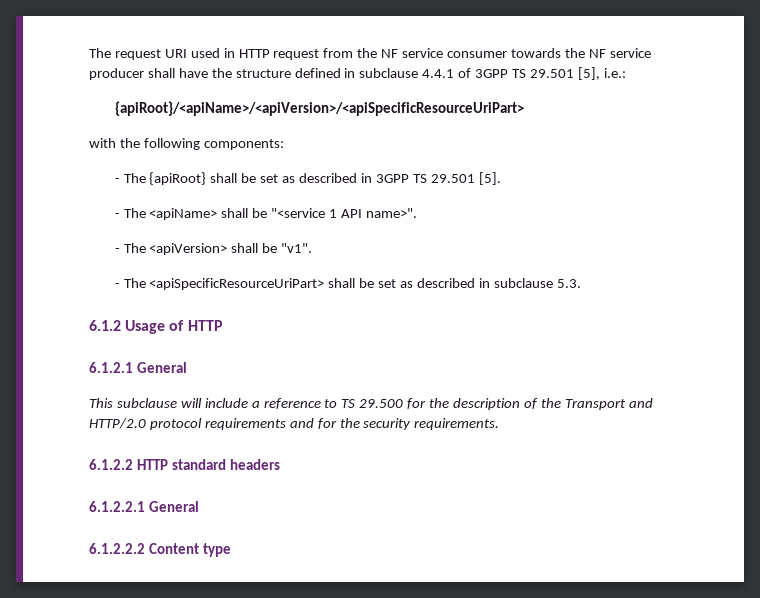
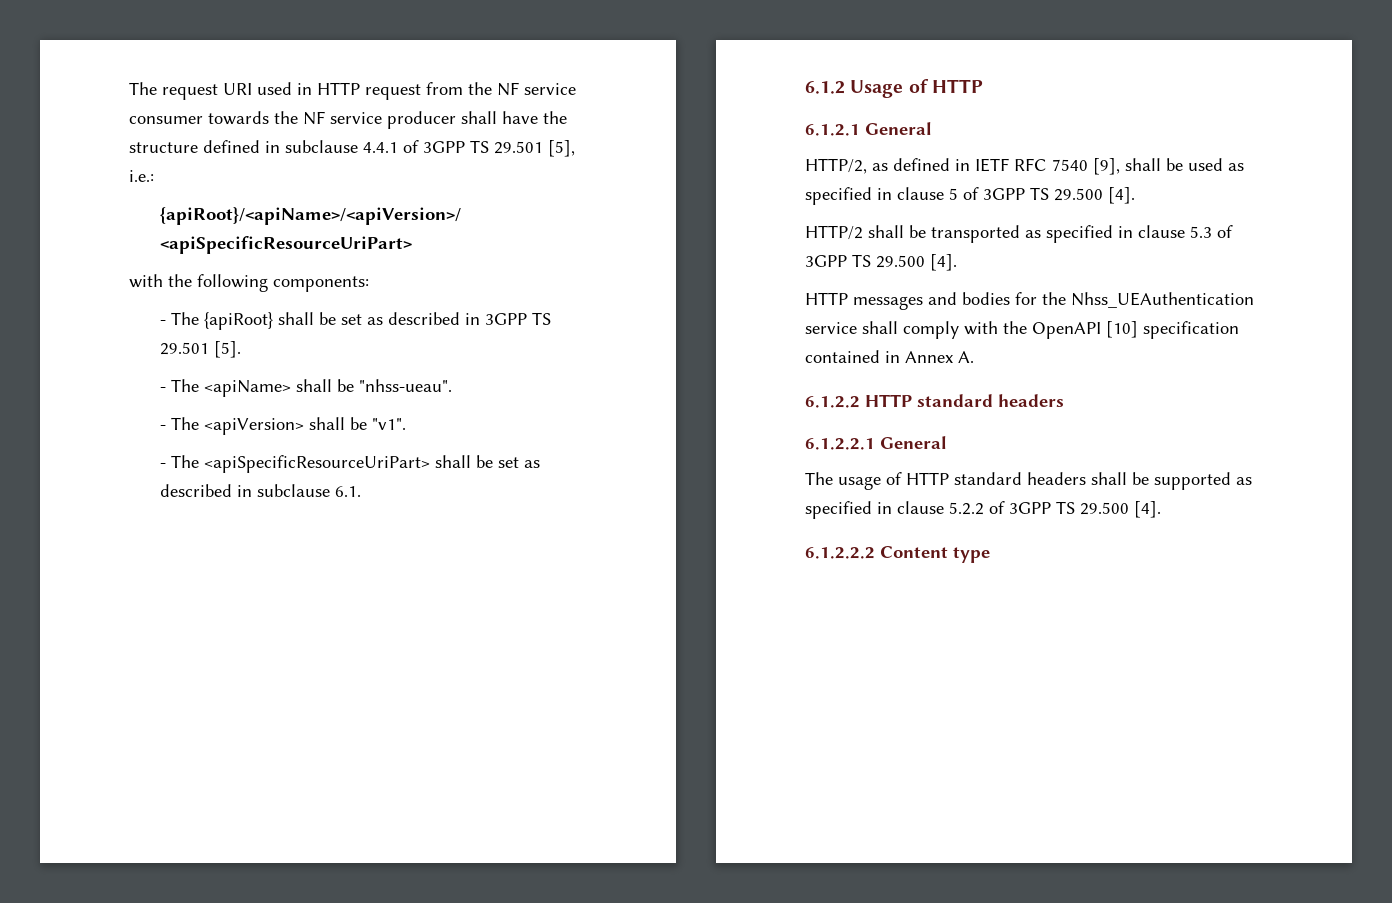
[271,208,417,218] "<service 1 API name>". -> [359,379,453,392] "nhss-ueau".
[556,279,581,288] 5.3. -> [335,486,362,497] 6.1.
[89,398,653,410] [89,418,500,430] This subclause will include a reference to TS 29.500 for the description of the Transport and HTTP/2.0 protocol requirements and for the security requirements. -> [805,158,1244,175] [805,187,1135,205] [805,225,1233,243] [805,254,957,271] [805,292,1254,310] [805,321,1239,339] [805,350,974,363] HTTP/2, as defined in IETF RFC 7540 [9], shall be used as specified in clause 5 of 3GPP TS 29.500 [4]. // HTTP/2 shall be transported as specified in clause 5.3 of 3GPP TS 29.500 [4]. // HTTP messages and bodies for the Nhss_UEAuthentication service shall comply with the OpenAPI [10] specification contained in Annex A.
(199, 506) none -> [805,472,1252,490] [805,501,1161,519] // The usage of HTTP standard headers shall be supported as specified in clause 5.2.2 of 3GPP TS 29.500 [4].

